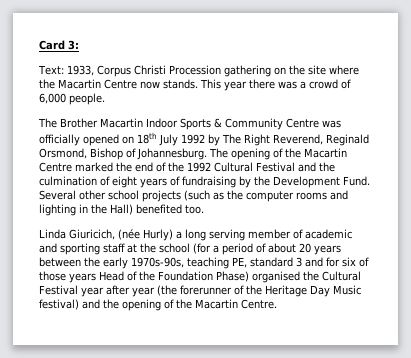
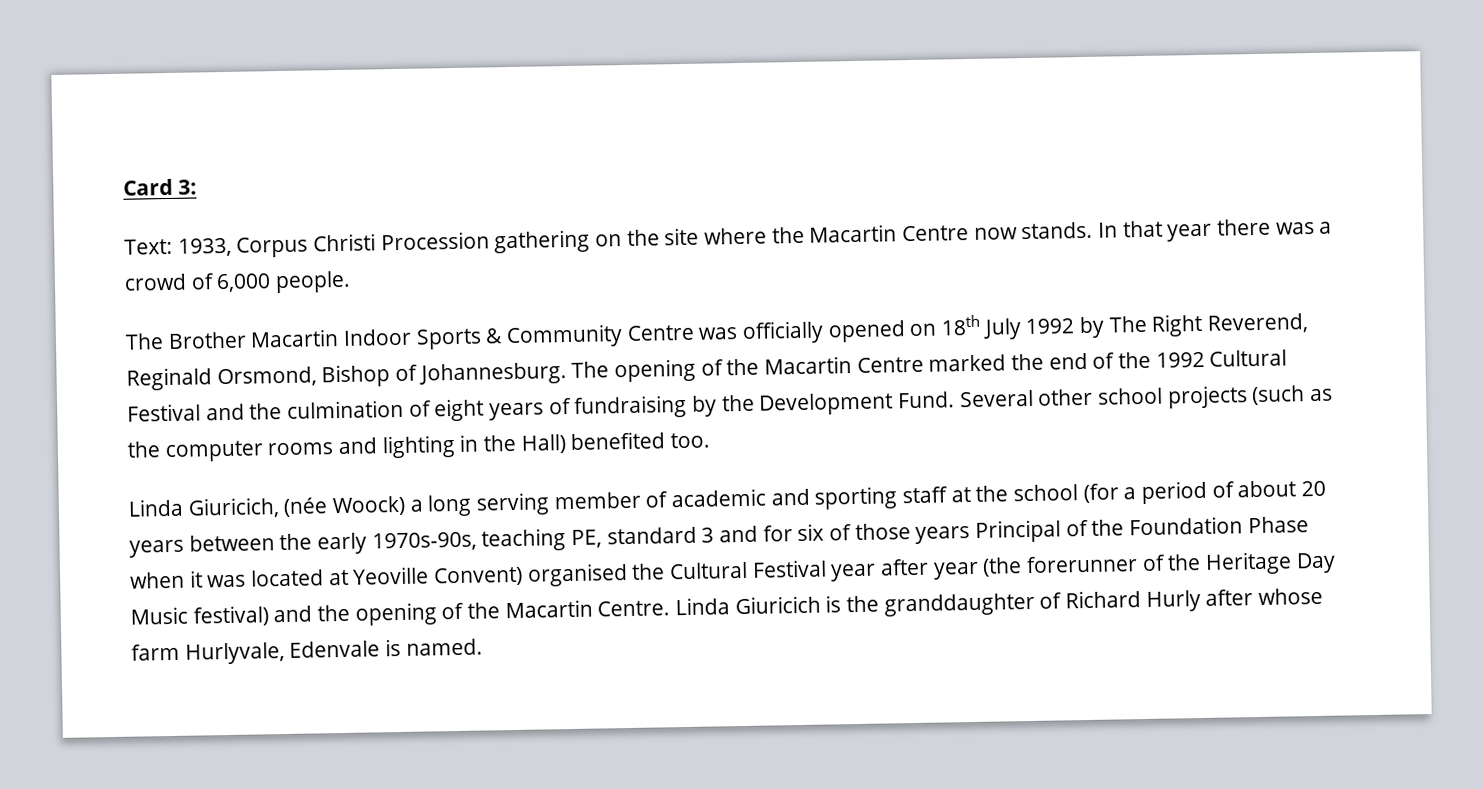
[200,79,221,89] This -> [1098,220,1163,238] In that
[143,229,173,241] Hurly) -> [332,495,407,517] Woock)
[99,271,124,281] Head -> [975,519,1062,543] Principal
[216,271,249,282] Phase) -> [1247,516,1309,534] [130,566,524,589] Phase when it was located at Yeoville Convent)
(277, 304) none -> [675,587,1324,617] [131,638,483,665] Linda Giuricich is the granddaughter of Richard Hurly after whose farm Hurlyvale, Edenvale is named.

